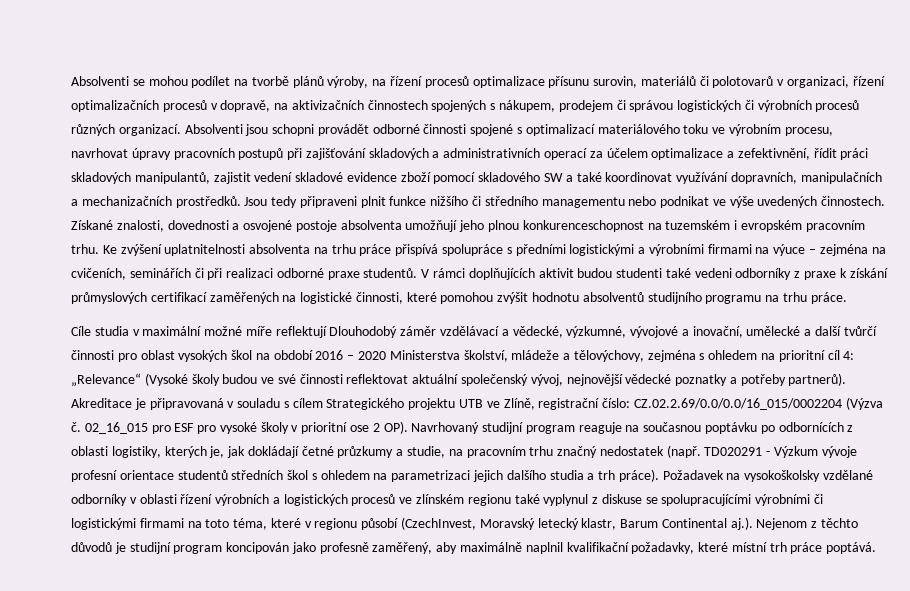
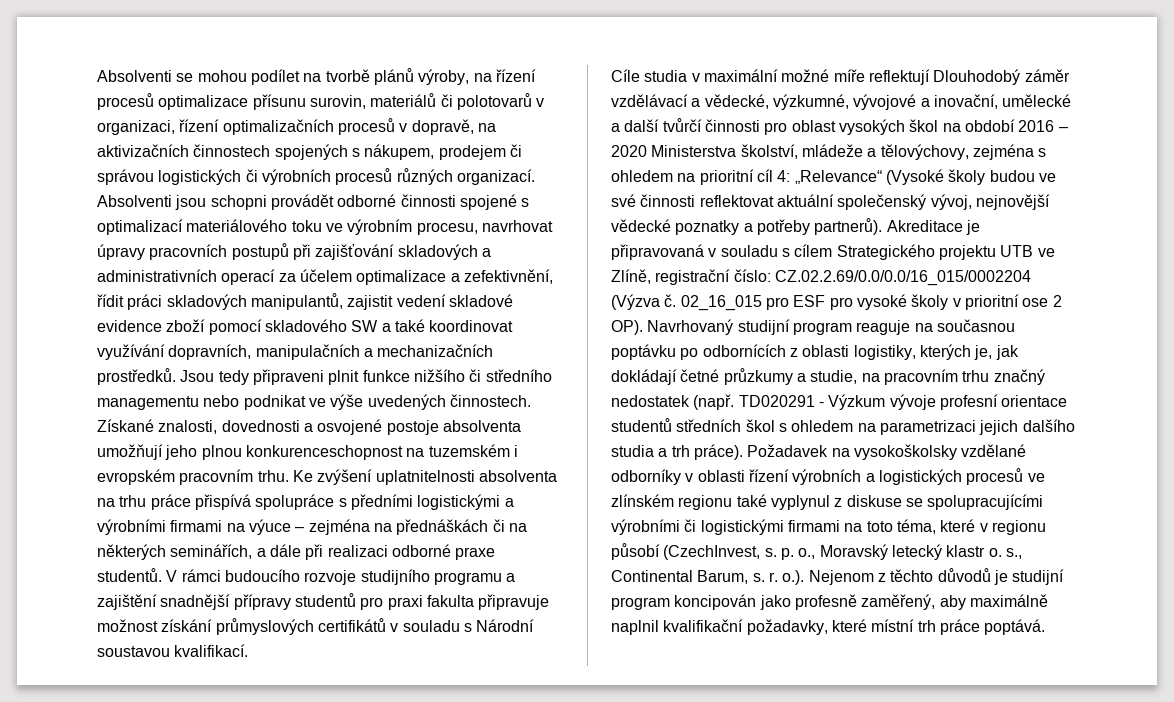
[71,268,204,280] cvičeních, seminářích či -> [396,519,527,535] [97,544,301,560] přednáškách či na některých seminářích, a dále
[468,268,888,280] [71,292,847,304] doplňujících aktivit budou studenti také vedeni odborníky z praxe k získání průmyslových certifikací zaměřených na logistické činnosti, které pomohou zvýšit hodnotu absolventů studijního programu na trhu práce. -> [224,569,516,585] [97,593,550,610] [97,618,535,635] [97,644,249,657] budoucího rozvoje studijního programu a zajištění snadnější přípravy studentů pro praxi fakulta připravuje možnost získání průmyslových certifikátů v souladu s Národní soustavou kvalifikací.
[479,517,753,530] Moravský letecký klastr, Barum Continental aj.). -> [764,544,1022,560] [611,570,805,585] s. p. o., Moravský letecký klastr o. s., Continental Barum, s. r. o.).

